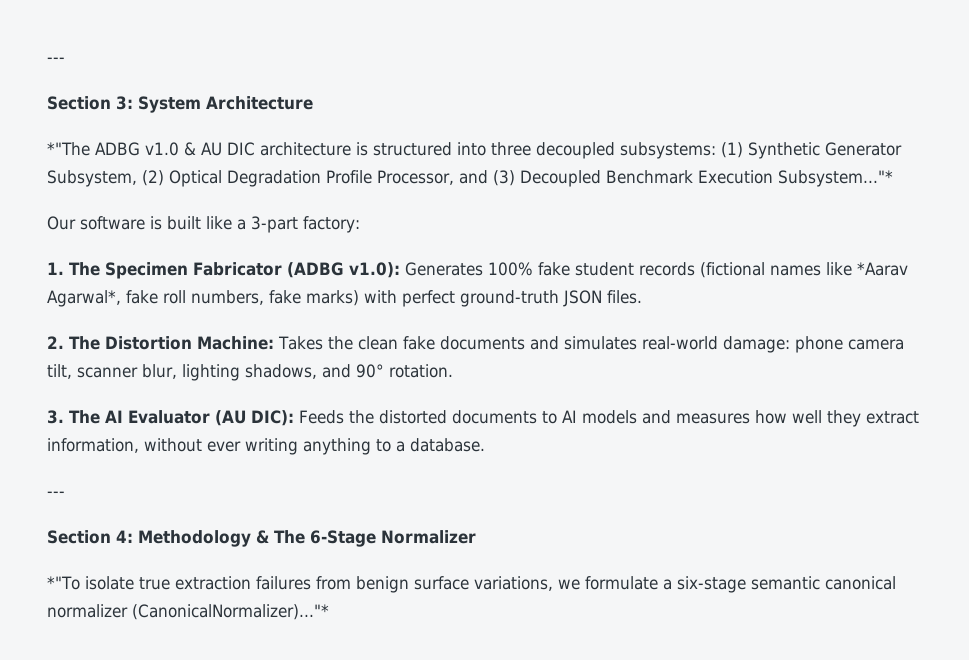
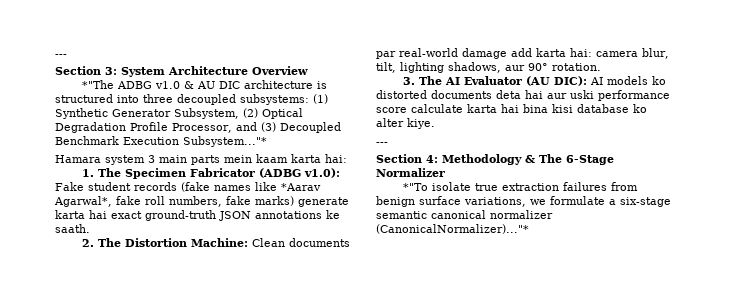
(313, 103) none -> [252,66,308,75] Overview
[47,216,360,233] Our software is built like a 3-part factory: -> [55,154,347,165] Hamara system 3 main parts mein kaam karta hai:
[404,262,570,276] Generates 100% fake -> [55,182,84,191] Fake
[699,262,765,278] (fictional -> [181,182,210,192] (fake
[364,290,642,307] [47,336,904,353] [47,364,177,379] with perfect ground-truth JSON files. // 2. The Distortion Machine: Takes the clean fake documents and simulates real-world damage: phone camera tilt, scanner blur, -> [298,197,349,207] [55,210,340,221] [55,224,90,233] [82,238,351,247] [376,48,669,59] [376,62,396,73] generate karta hai exact ground-truth JSON annotations ke saath. // 2. The Distortion Machine: Clean documents par real-world damage add karta hai: camera blur, tilt,
[322,364,351,378] and -> [505,65,525,71] aur
[299,410,919,427] [47,438,485,455] Feeds the distorted documents to AI models and measures how well they extract information, without ever writing anything to a database. -> [590,76,667,85] [376,90,670,101] [376,104,647,113] [376,118,435,129] AI models ko distorted documents deta hai aur uski performance score calculate karta hai bina kisi database ko alter kiye.

